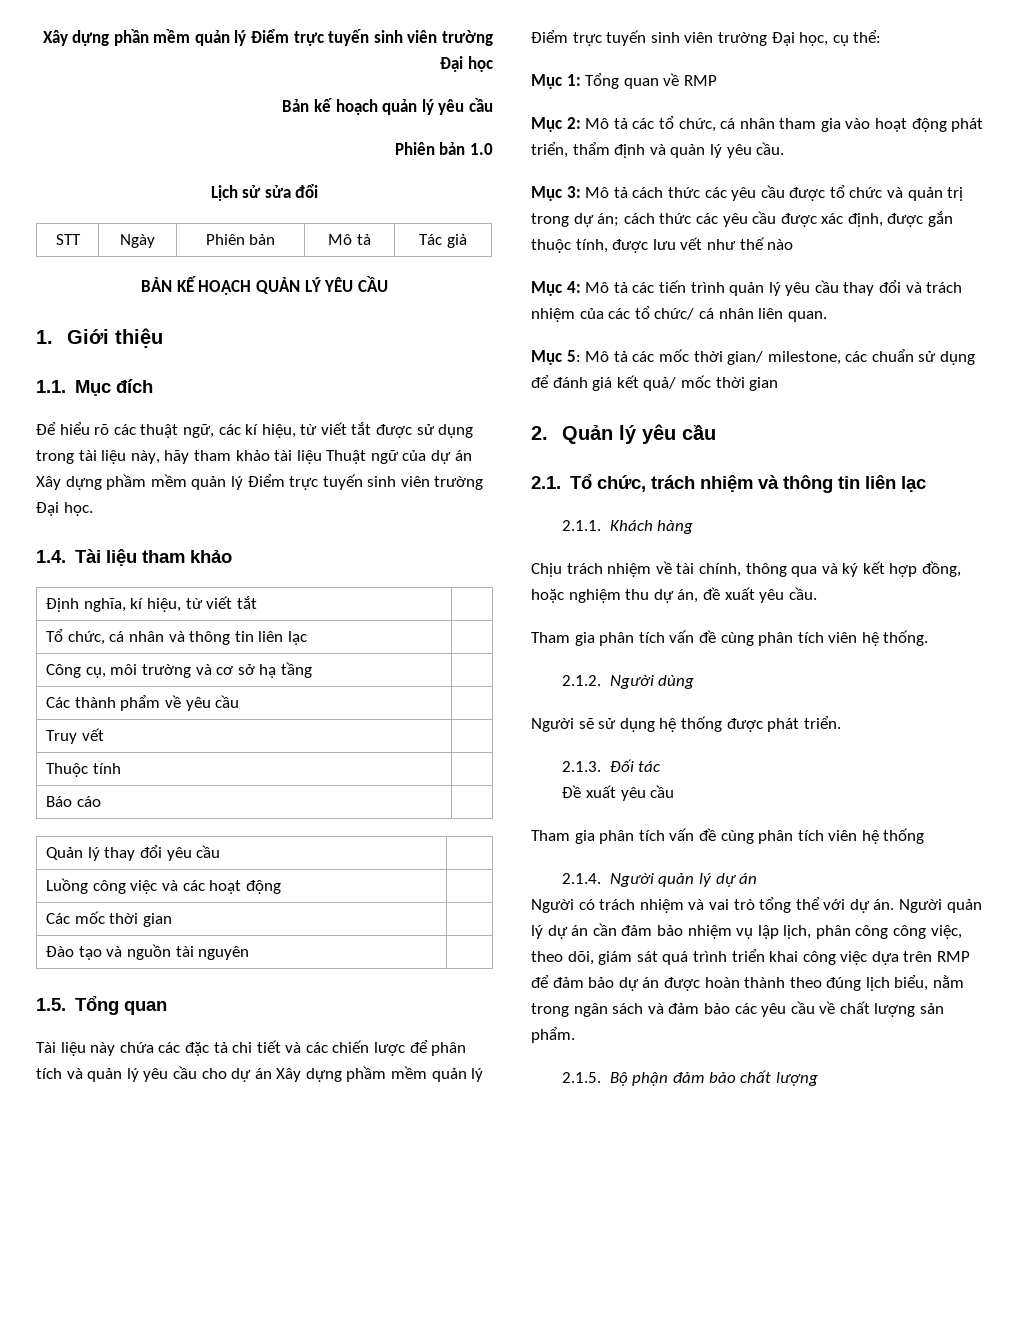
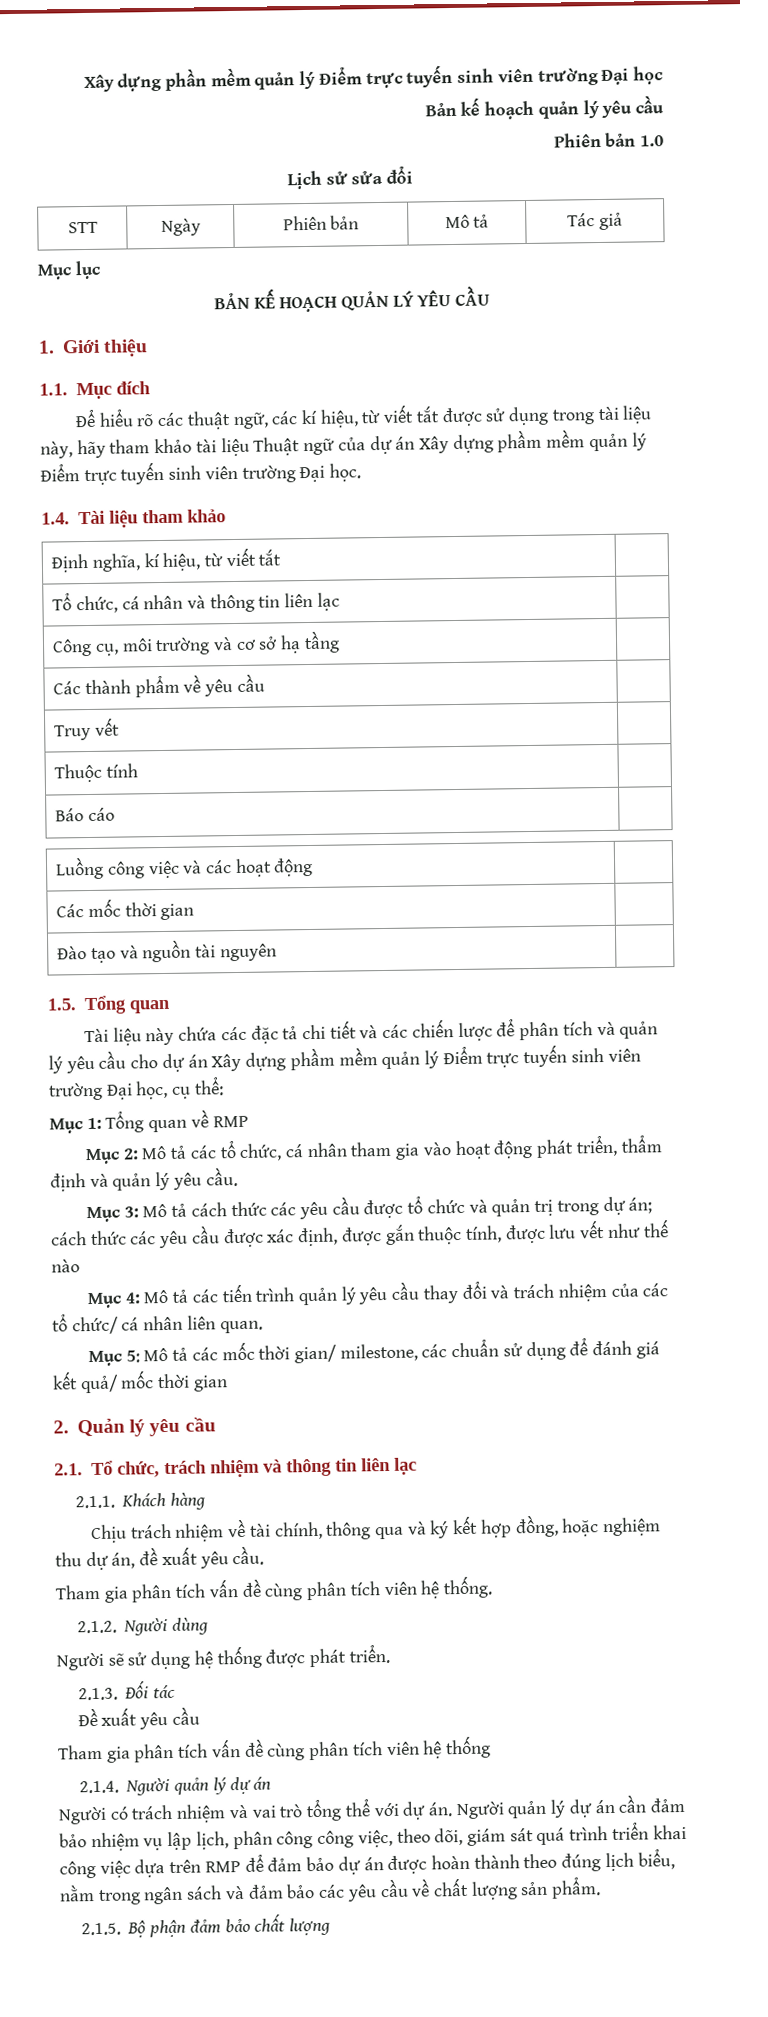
(467, 241) none -> [37,260,101,280] // Mục lục
[46,845,221,861] // Quản lý thay đổi yêu cầu | -> (115, 814) none

